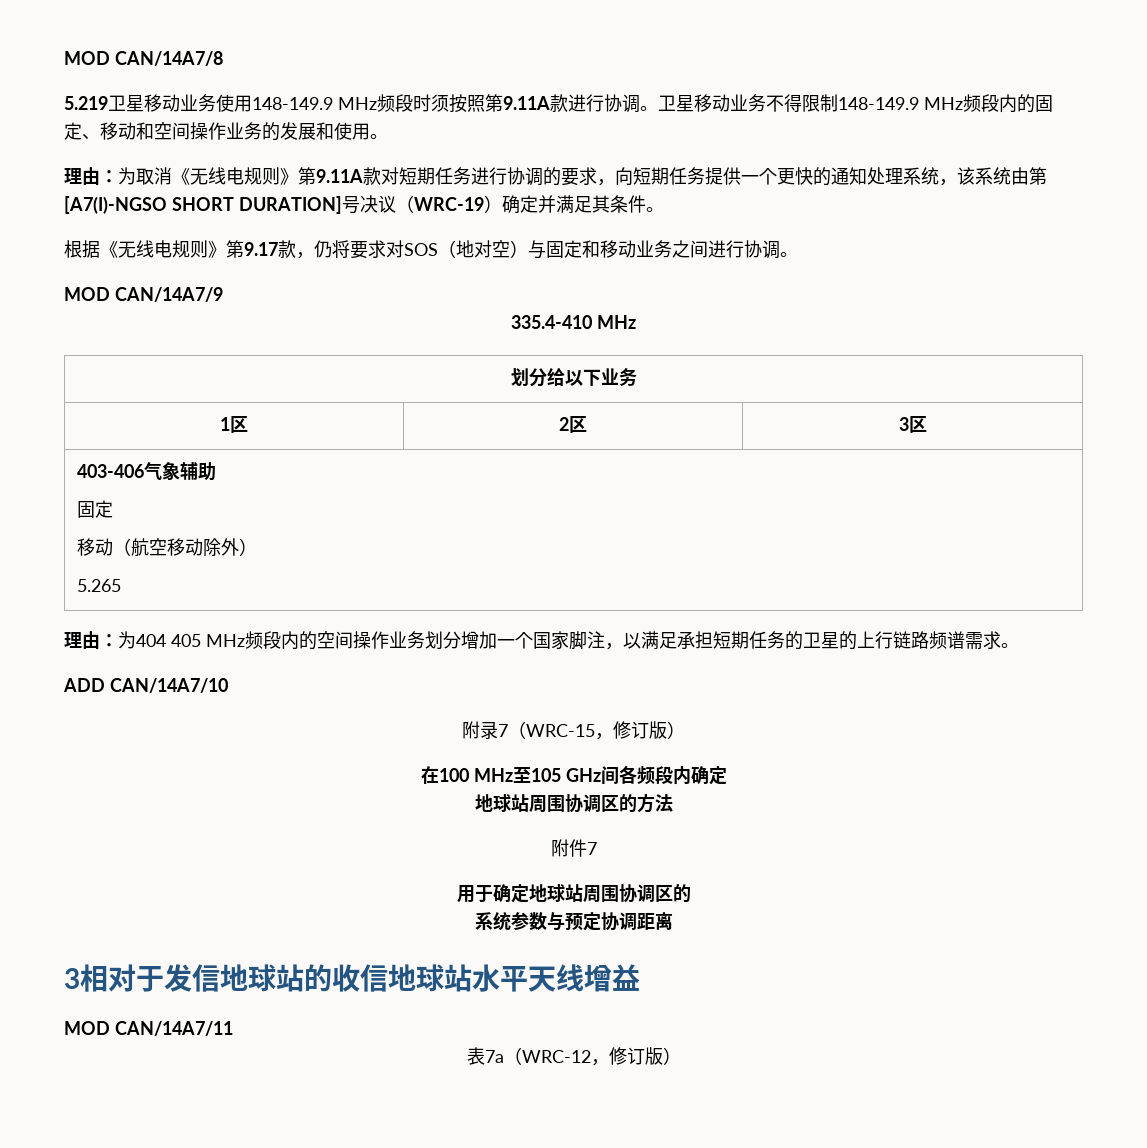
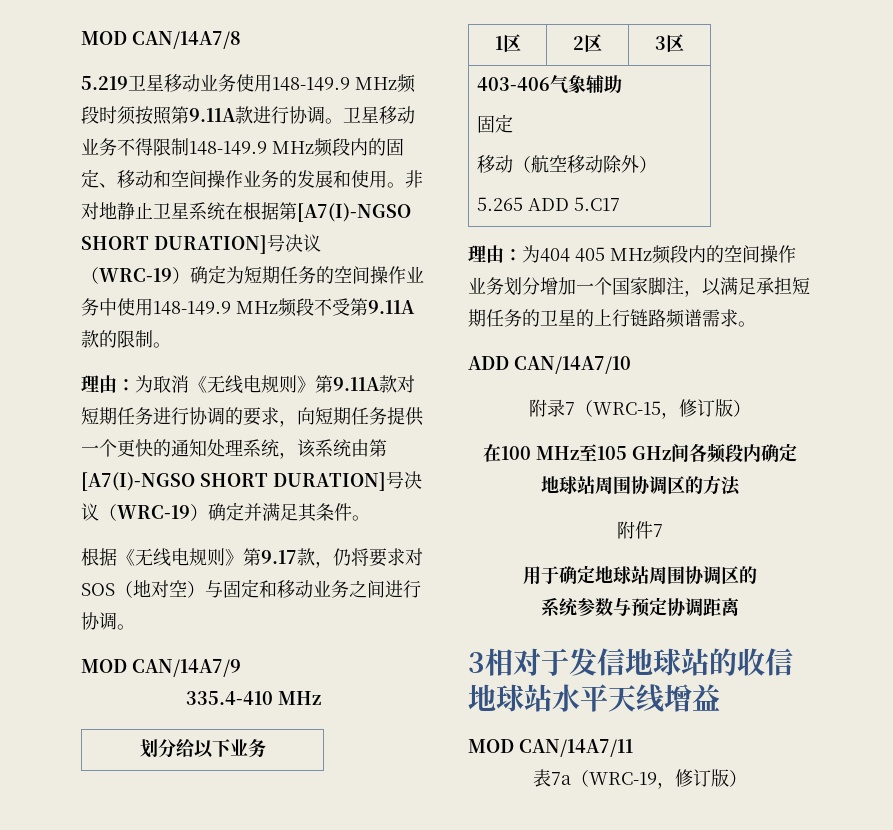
(388, 136) none -> [405,170,423,188] [81,202,411,222] [81,234,321,254] [81,265,424,284] [81,298,415,317] [81,330,171,348] 非对地静止卫星系统在根据第[A7(I)-NGSO SHORT DURATION]号决议（WRC-19）确定为短期任务的空间操作业务中使用148-149.9 MHz频段不受第9.11A款的限制。
(122, 585) none -> [527,197,620,211] ADD 5.C17
[521,1050,591,1063] WRC-12 -> [589,772,657,785] WRC-19

